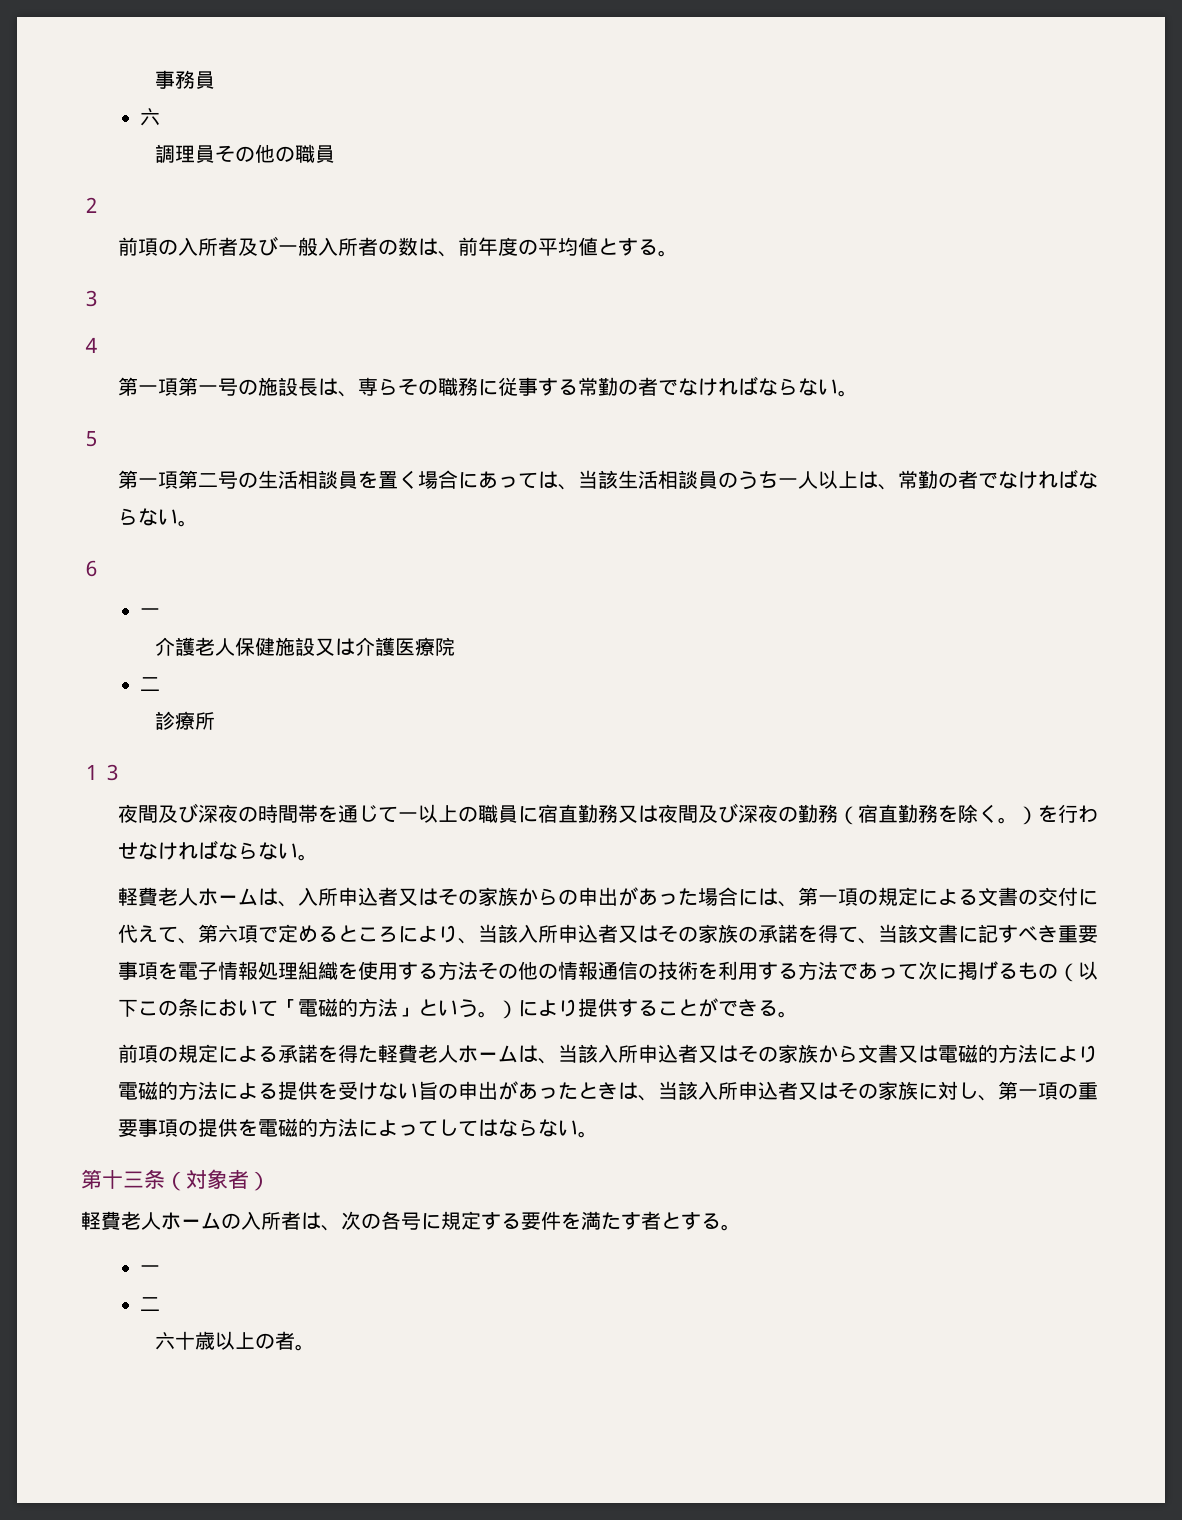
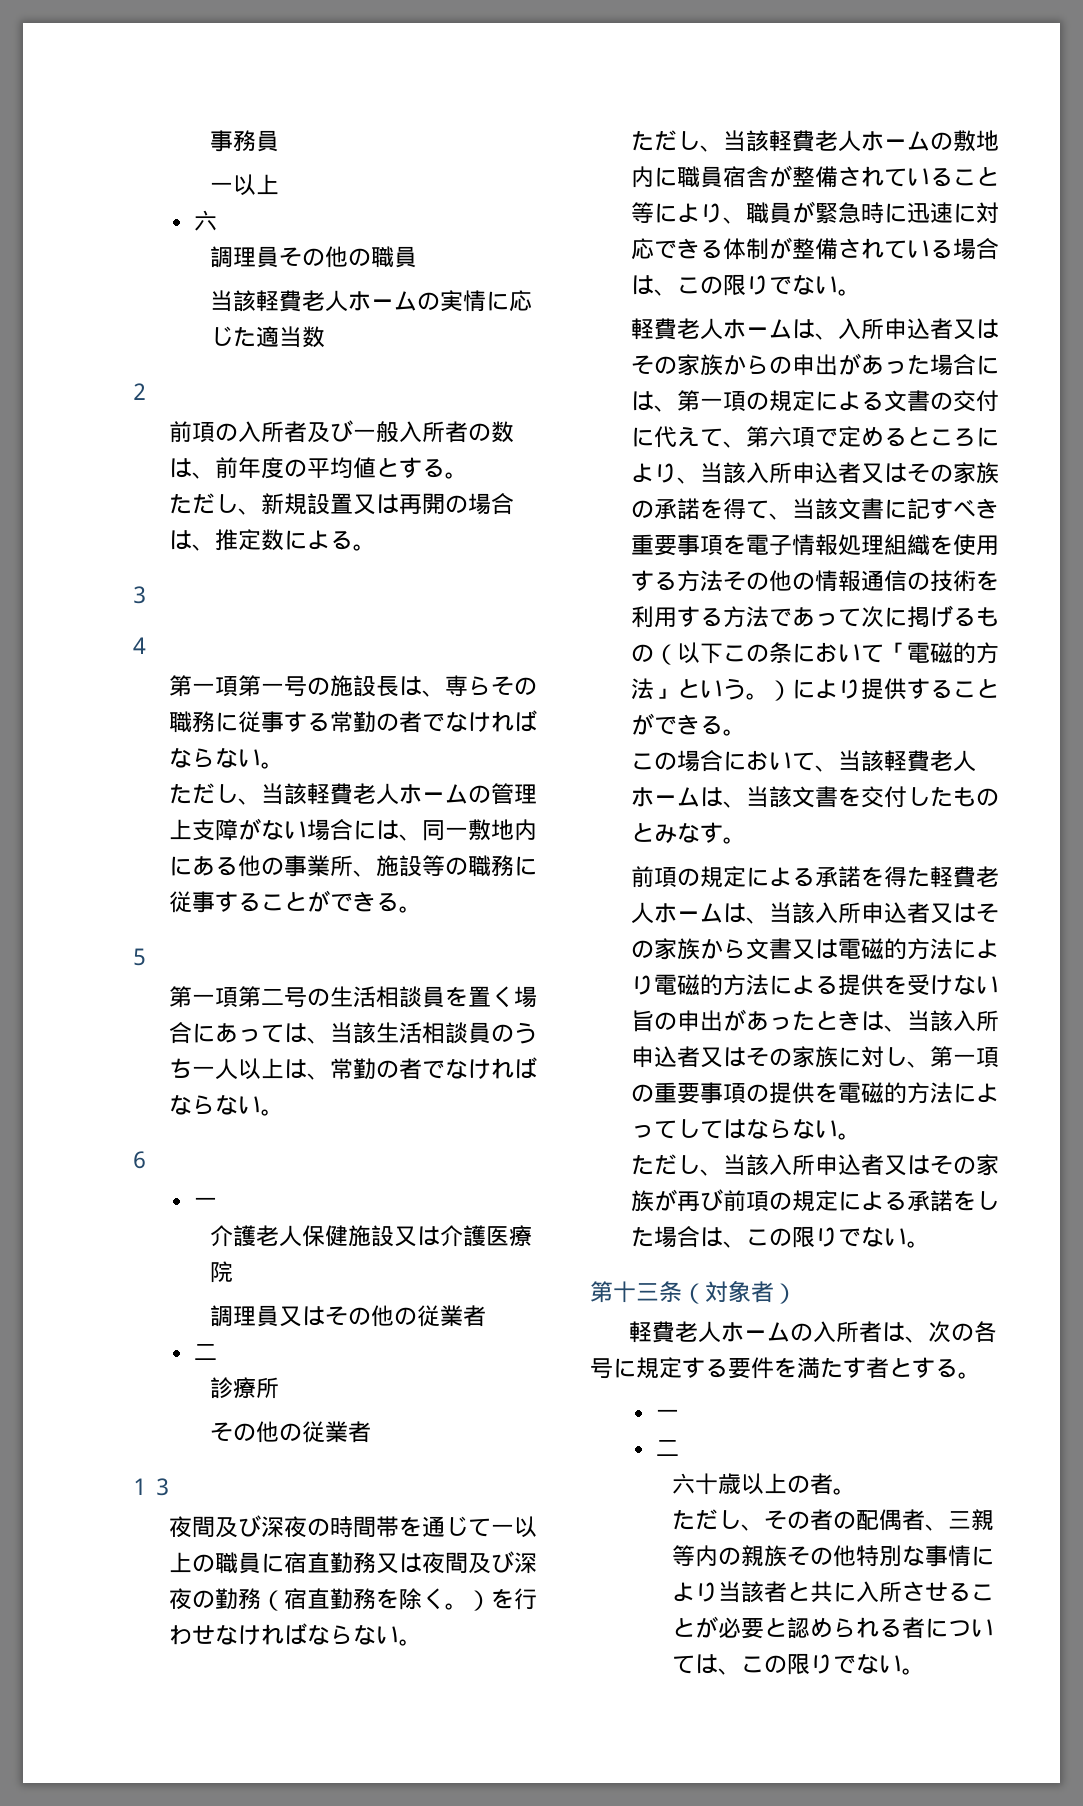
(216, 80) none -> [209,174,279,196] // 一以上
(336, 154) none -> [209,290,532,312] [209,326,325,348] // 当該軽費老人ホームの実情に応じた適当数
(679, 253) none -> [168,493,514,515] [168,529,376,551] // ただし、新規設置又は再開の場合は、推定数による。
(859, 393) none -> [168,783,537,805] [168,818,537,841] [168,855,537,877] [168,890,422,913] // ただし、当該軽費老人ホームの管理上支障がない場合には、同一敷地内にある他の事業所、施設等の職務に従事することができる。
(456, 646) none -> [209,1305,486,1327] // 調理員又はその他の従業者
(216, 721) none -> [209,1421,371,1443] // その他の従業者
(319, 857) none -> [630,130,999,152] [630,165,999,188] [630,201,999,224] [630,237,999,260] [630,274,861,296] // ただし、当該軽費老人ホームの敷地内に職員宿舎が整備されていること等により、職員が緊急時に迅速に対応できる体制が整備されている場合は、この限りでない。
(799, 1014) none -> [630,750,976,772] [630,786,999,808] [630,822,746,844] // この場合において、当該軽費老人ホームは、当該文書を交付したものとみなす。
(599, 1134) none -> [630,1154,999,1176] [630,1189,999,1212] [630,1226,930,1248] // ただし、当該入所申込者又はその家族が再び前項の規定による承諾をした場合は、この限りでない。
(316, 1347) none -> [671,1509,994,1531] [671,1545,994,1567] [671,1581,994,1603] [671,1616,994,1639] [671,1653,925,1675] // ただし、その者の配偶者、三親等内の親族その他特別な事情により当該者と共に入所させることが必要と認められる者については、この限りでない。

